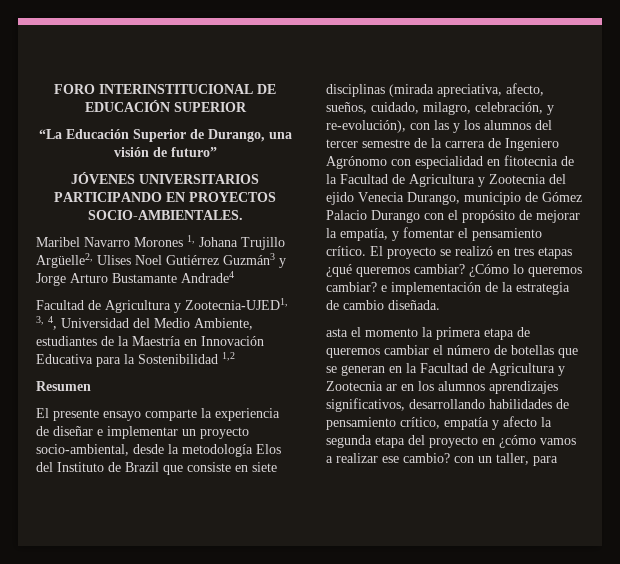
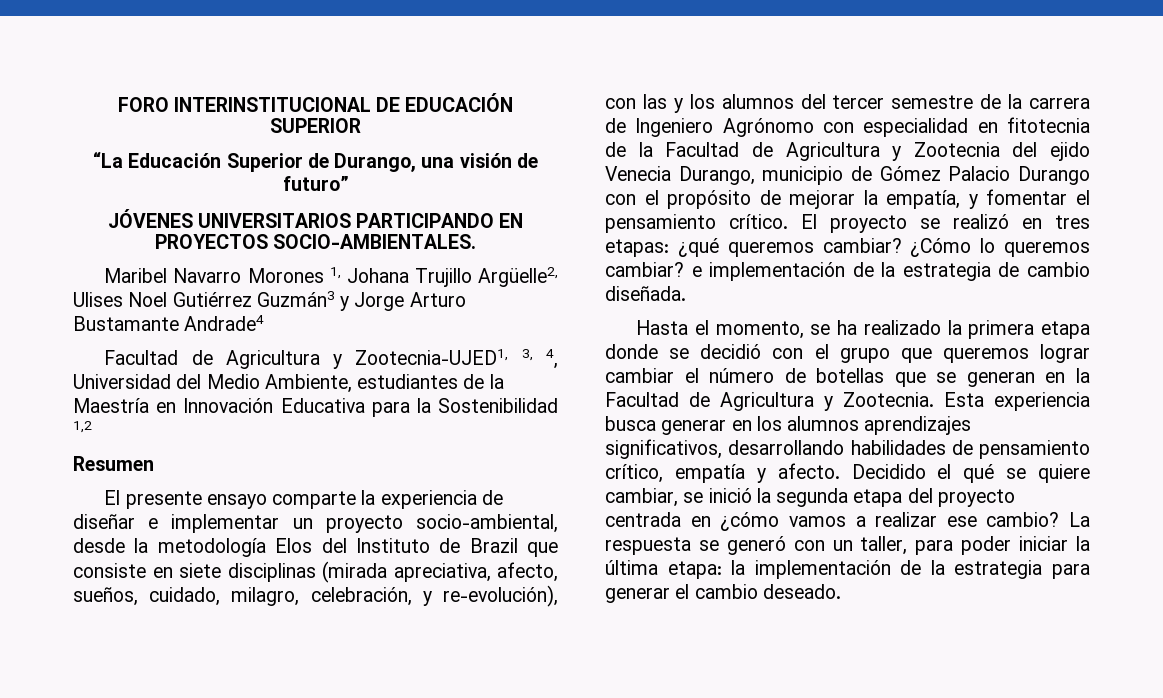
[538,247,572,259] etapas -> [605,239,669,257] etapas:
[326,327,530,340] [326,348,380,358] asta el momento la primera etapa de queremos -> [636,320,1090,339] [605,344,1090,363] Hasta el momento, se ha realizado la primera etapa donde se decidió con el grupo que queremos lograr
[326,381,397,391] Zootecnia ar -> [843,392,1090,411] [605,416,727,435] Zootecnia. Esta experiencia busca generar
[503,416,537,427] afecto -> [777,463,1090,483] [605,488,752,507] afecto. Decidido el qué se quiere cambiar, se inició
(478, 442) none -> [605,512,681,527] centrada
[454,453,558,466] con un taller, para -> [1069,512,1090,527] [605,536,1090,555] [605,560,1090,579] [605,584,841,603] La respuesta se generó con un taller, para poder iniciar la última etapa: la implementación de la estrategia para generar el cambio deseado.

